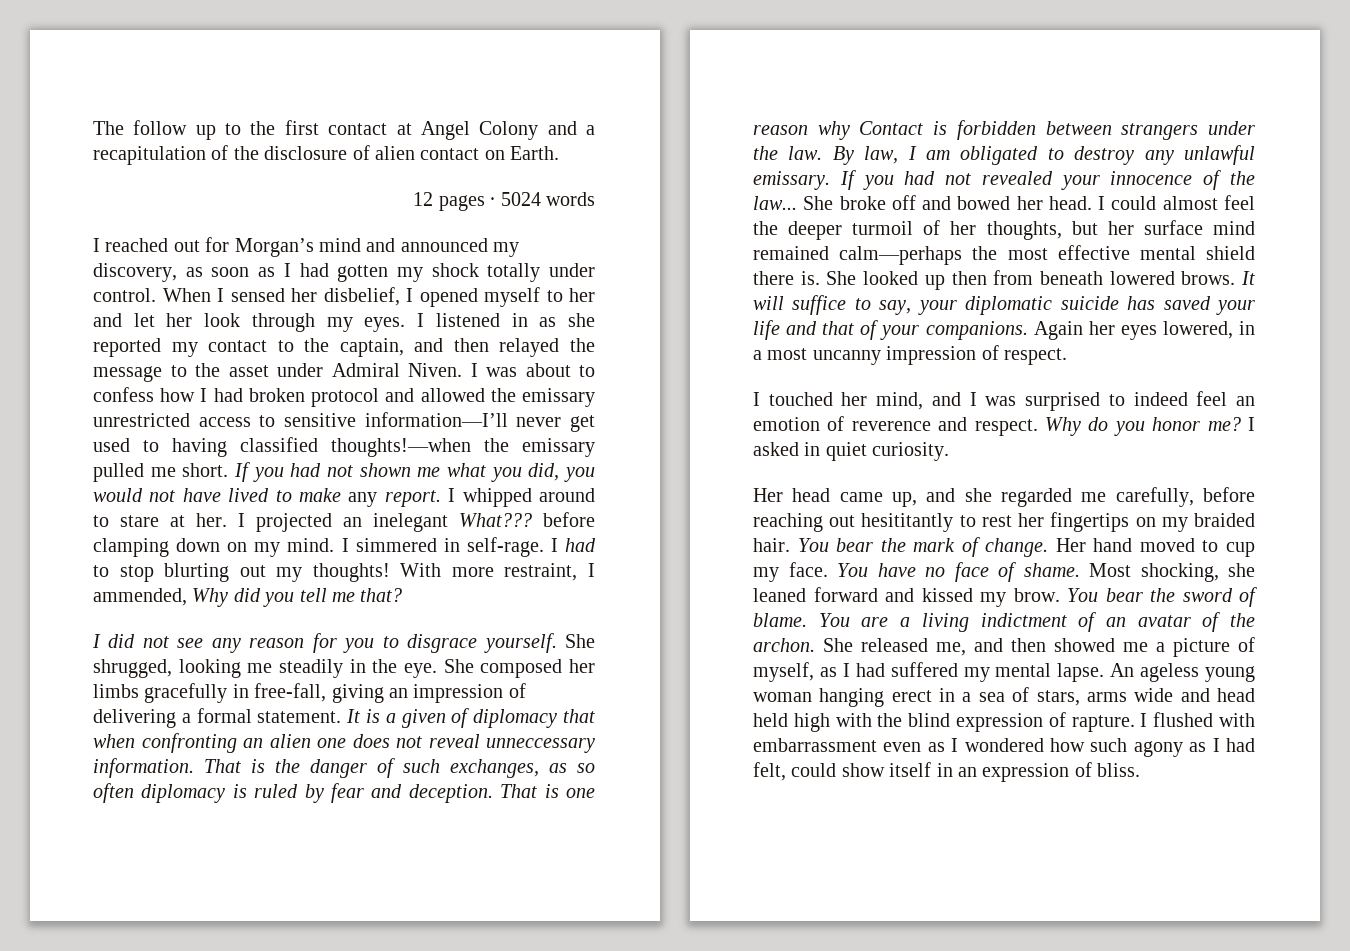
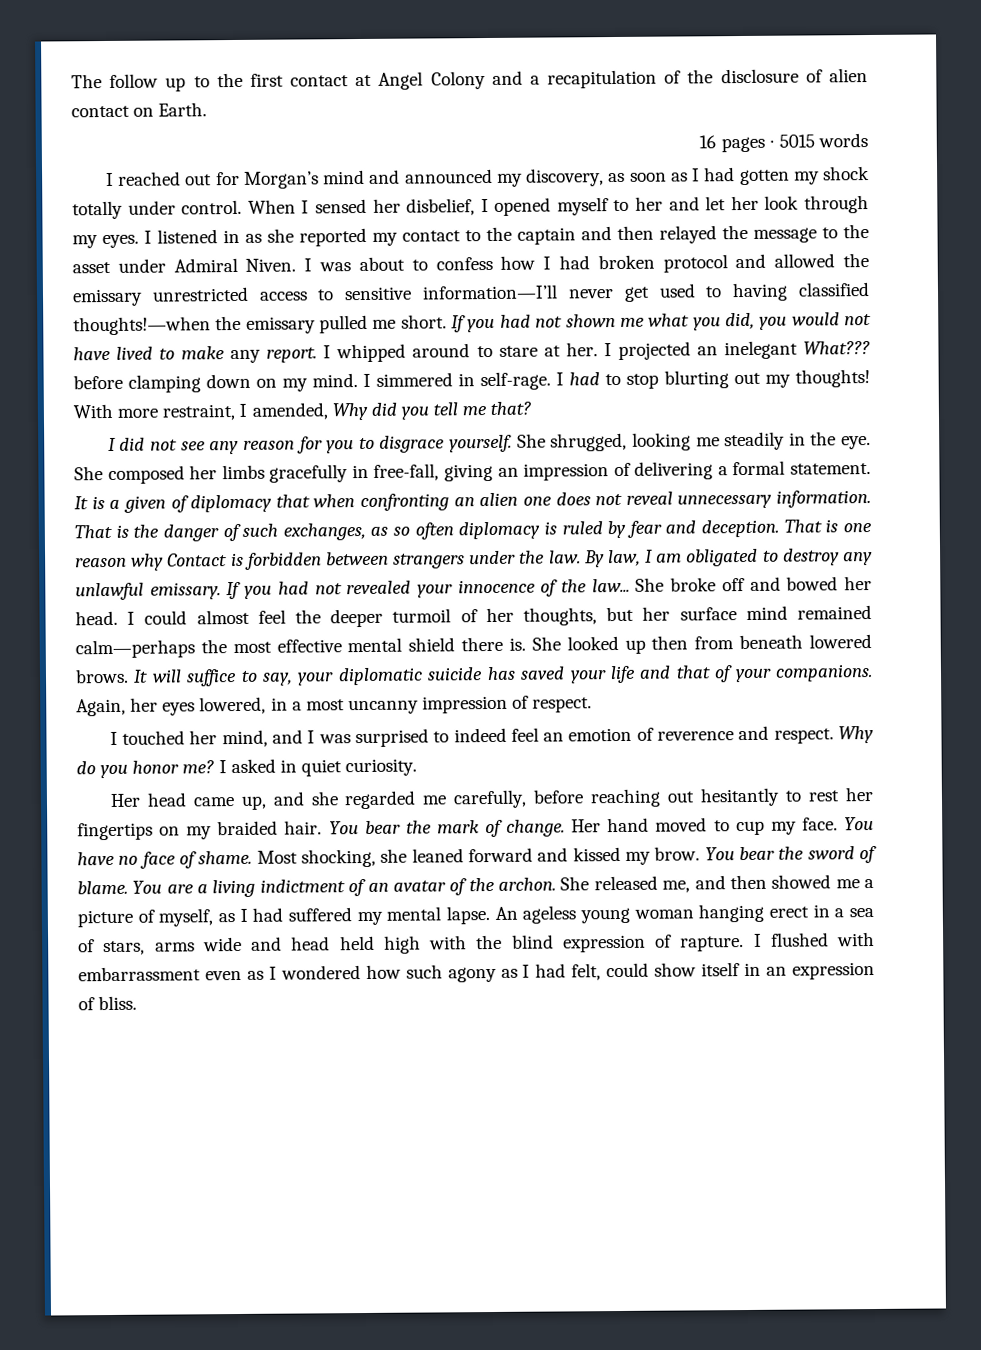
[413,192,434,206] 12 -> [699,135,717,149] 16
[500,192,541,206] 5024 -> [778,134,815,148] 5015
[339,338,404,357] captain, -> [517,227,576,245] captain
[93,588,187,606] ammended, -> [251,402,328,420] amended,
[486,738,595,753] unneccessary -> [677,494,773,509] unnecessary
[1033,321,1083,340] Again -> [76,698,126,717] Again,
[861,513,954,532] hesititantly -> [700,787,781,807] hesitantly

